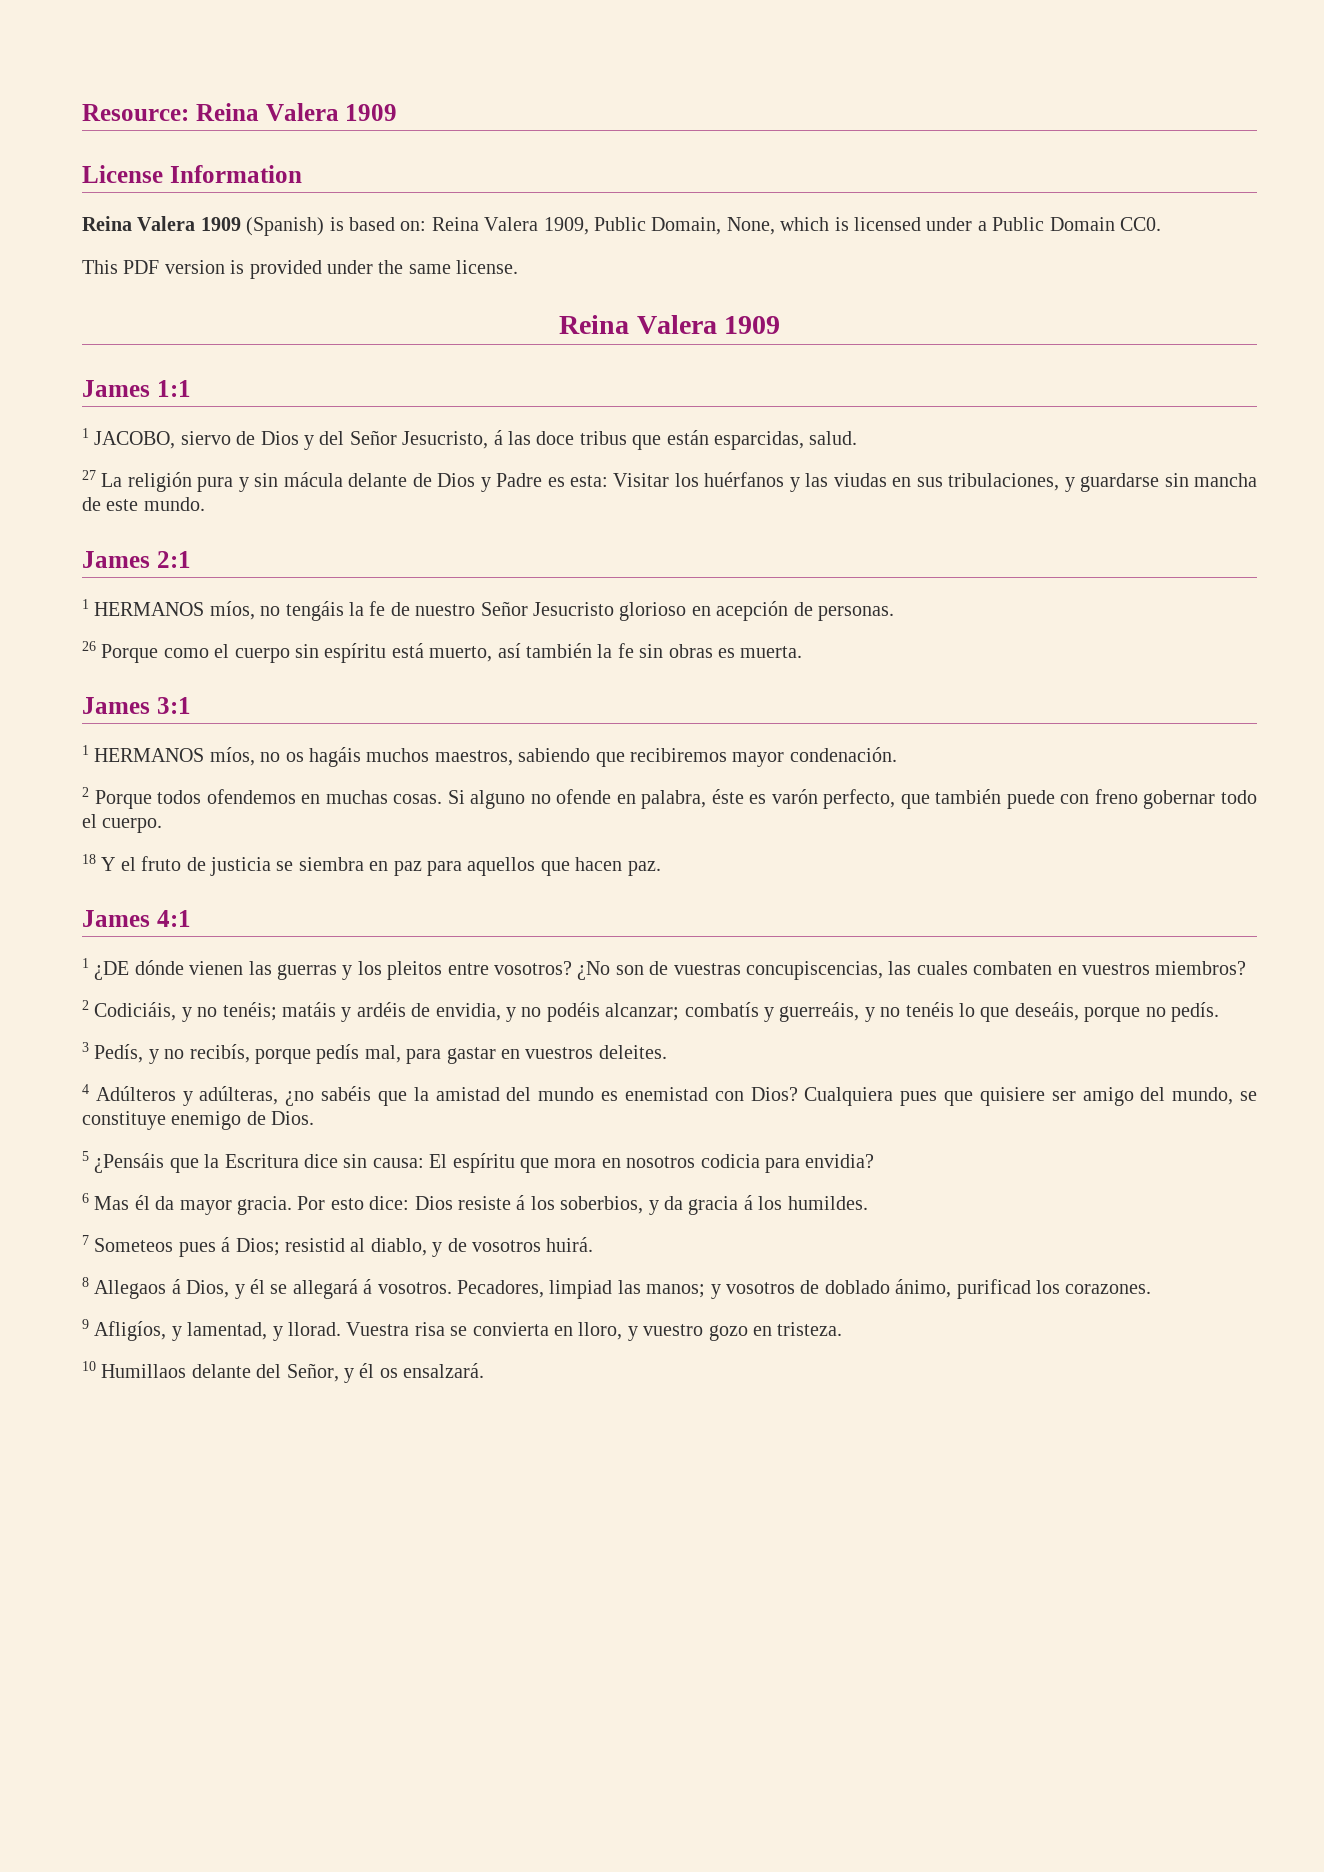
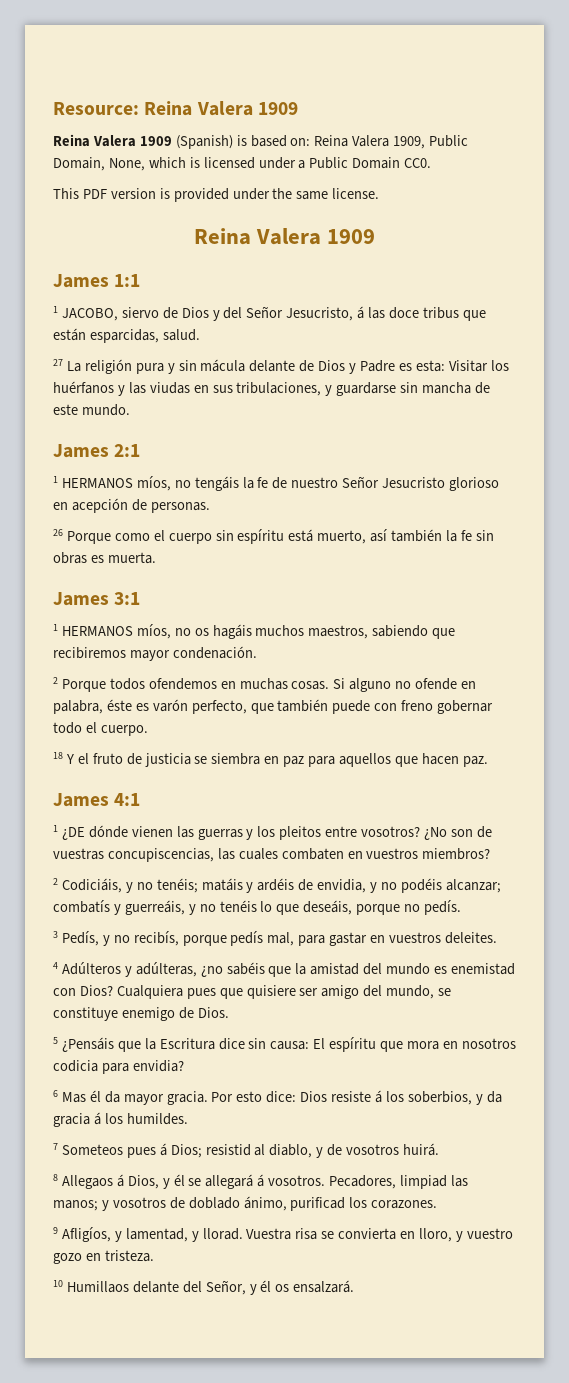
[82,165,302,183] // License Information -> (298, 108) none

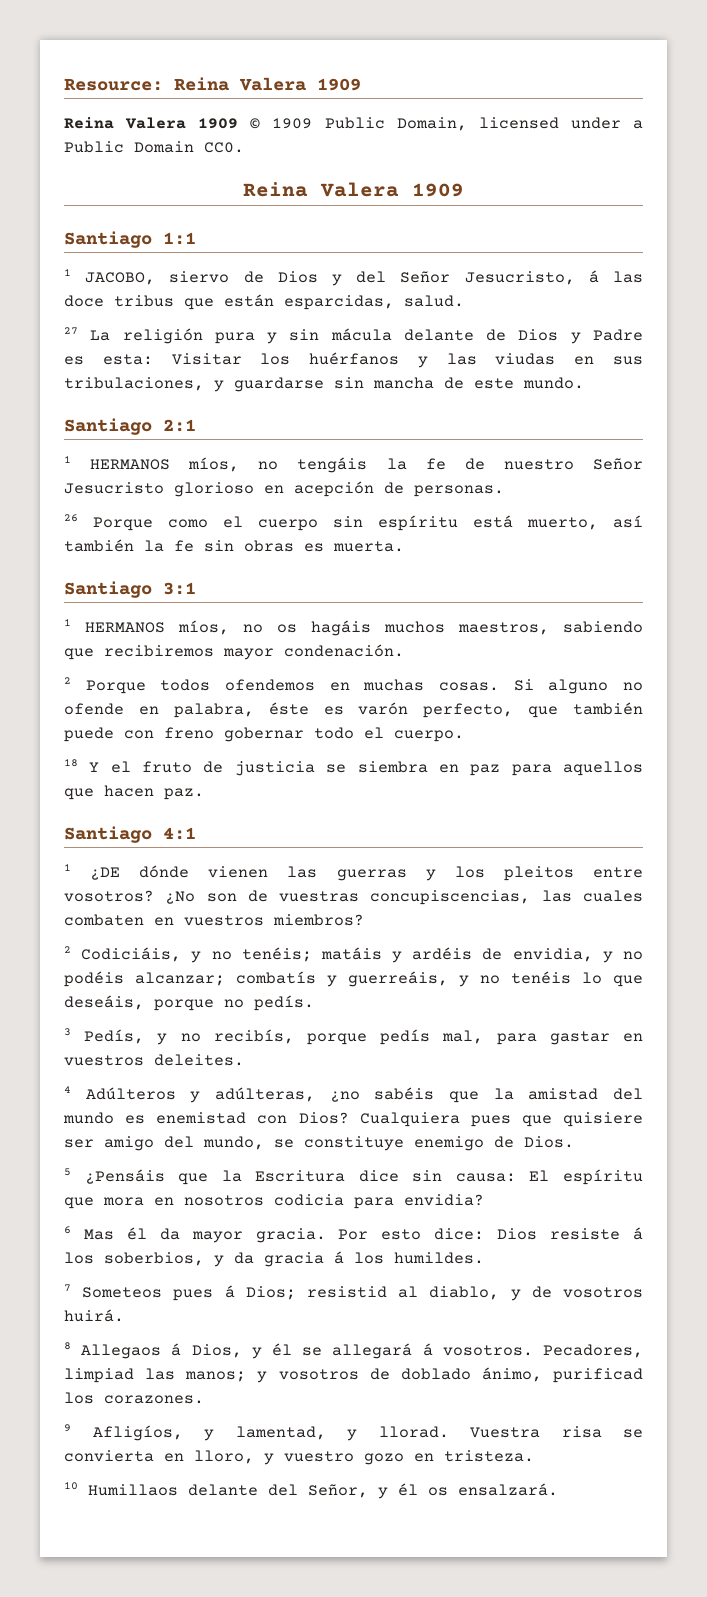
[175,135,469,149] [53,157,200,171] (Spanish) is based on: Reina Valera 1909, Public Domain, None, which is -> [250,117,467,131] © 1909 Public Domain,
[53,188,380,202] [193,228,376,245] [53,274,109,288] // This PDF version is provided under the same license. // Reina Valera 1909 // James -> [243,182,464,197] [64,231,152,248] // Reina Valera 1909 // Santiago
[53,444,109,458] James -> [64,418,152,435] Santiago
[53,592,109,606] James -> [64,581,152,598] Santiago
[53,793,109,807] James -> [64,826,152,843] Santiago

